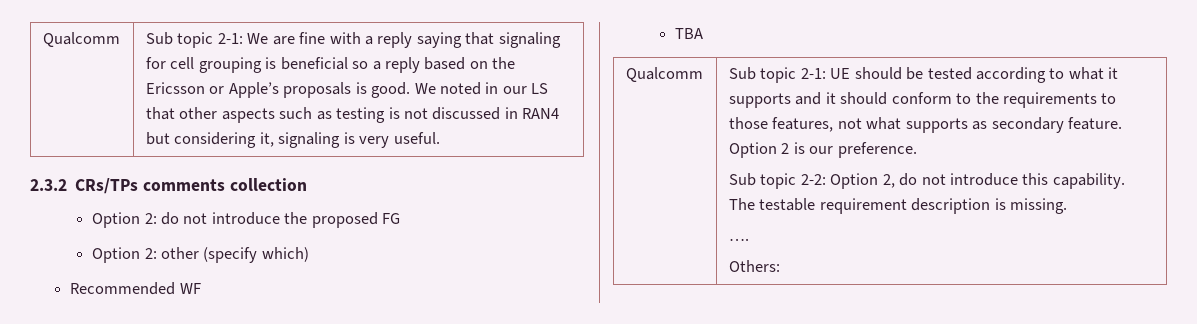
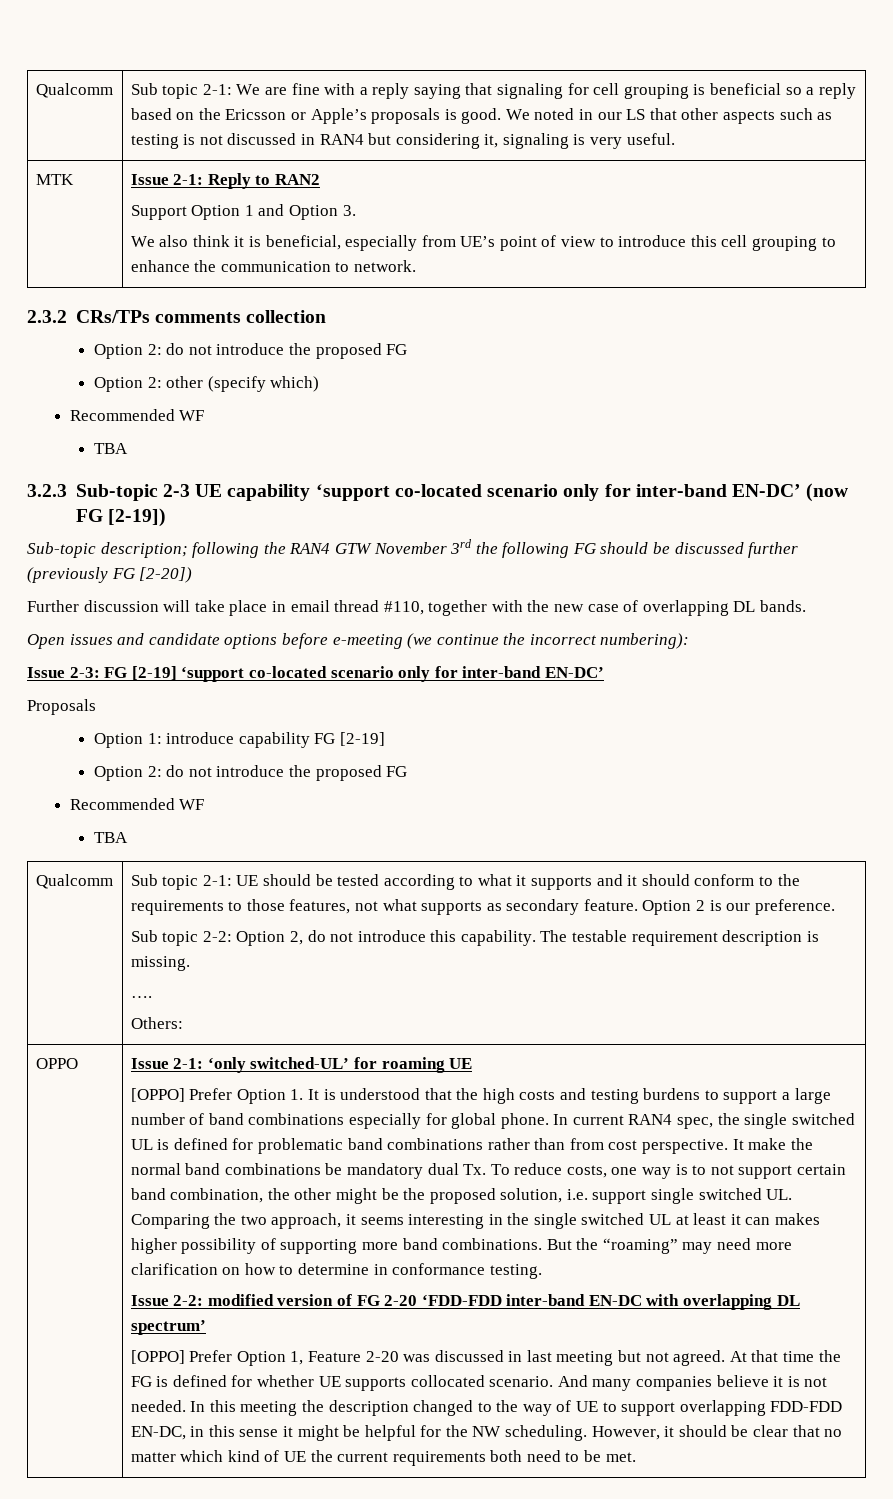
(440, 138) none -> [35,174,74,185] [130,173,320,189] [130,204,356,220] [130,235,836,251] [130,260,416,272] // MTK | Issue 2-1: Reply to RAN2 // Support Option 1 and Option 3. // We also think it is beneficial, especially from UE’s point of view to introduce this cell grouping to enhance the communication to network.
(704, 33) none -> [27,483,849,502] [75,508,166,527] [27,539,799,558] [27,567,193,583] [27,600,807,616] [27,633,690,649] [27,666,604,682] [27,699,96,715] [94,732,386,748] [94,765,408,781] [69,798,205,810] [94,832,129,843] // 3.2.3 Sub-topic 2-3 UE capability ‘support co-located scenario only for inter-band EN-DC’ (now FG [2-19]) // Sub-topic description; following the RAN4 GTW November 3rd the following FG should be discussed further (previously FG [2-20]) // Further discussion will take place in email thread #110, together with the new case of overlapping DL bands. // Open issues and candidate options before e-meeting (we continue the incorrect numbering): // Issue 2-3: FG [2-19] ‘support co-located scenario only for inter-band EN-DC’ // Proposals // Option 1: introduce capability FG [2-19] // Option 2: do not introduce the proposed FG // Recommended WF // TBA
(780, 266) none -> [35,1058,78,1069] [130,1057,473,1073] [130,1088,831,1104] [130,1113,855,1129] [130,1138,813,1154] [130,1163,847,1179] [130,1188,793,1204] [130,1213,821,1229] [130,1238,792,1254] [130,1263,542,1279] [130,1294,800,1310] [130,1320,206,1335] [130,1350,841,1366] [130,1375,828,1391] [130,1400,843,1416] [130,1425,843,1441] [130,1450,636,1466] // OPPO | Issue 2-1: ‘only switched-UL’ for roaming UE // [OPPO] Prefer Option 1. It is understood that the high costs and testing burdens to support a large number of band combinations especially for global phone. In current RAN4 spec, the single switched UL is defined for problematic band combinations rather than from cost perspective. It make the normal band combinations be mandatory dual Tx. To reduce costs, one way is to not support certain band combination, the other might be the proposed solution, i.e. support single switched UL. Comparing the two approach, it seems interesting in the single switched UL at least it can makes higher possibility of supporting more band combinations. But the “roaming” may need more clarification on how to determine in conformance testing. // Issue 2-2: modified version of FG 2-20 ‘FDD-FDD inter-band EN-DC with overlapping DL spectrum’ // [OPPO] Prefer Option 1, Feature 2-20 was discussed in last meeting but not agreed. At that time the FG is defined for whether UE supports collocated scenario. And many companies believe it is not needed. In this meeting the description changed to the way of UE to support overlapping FDD-FDD EN-DC, in this sense it might be helpful for the NW scheduling. However, it should be clear that no matter which kind of UE the current requirements both need to be met.

